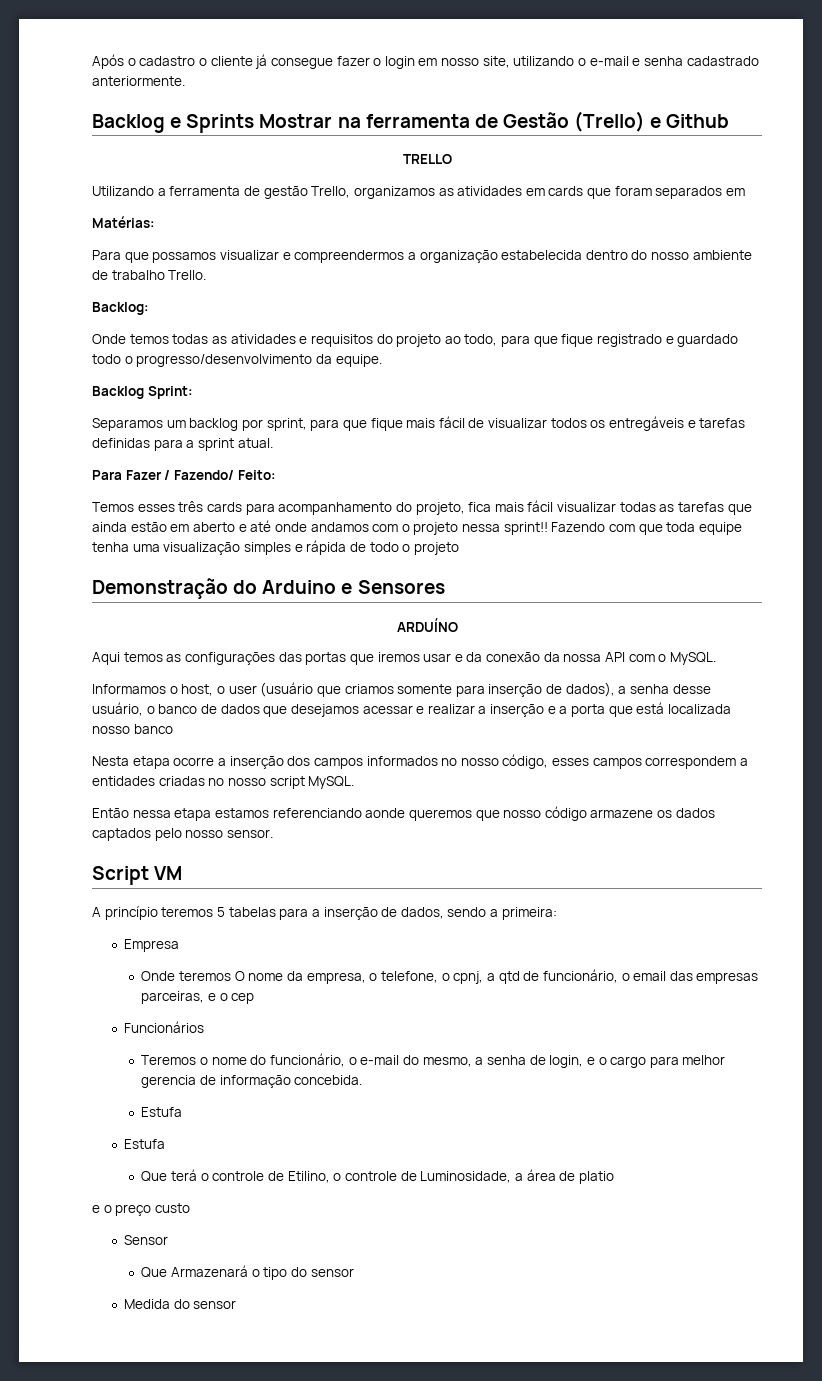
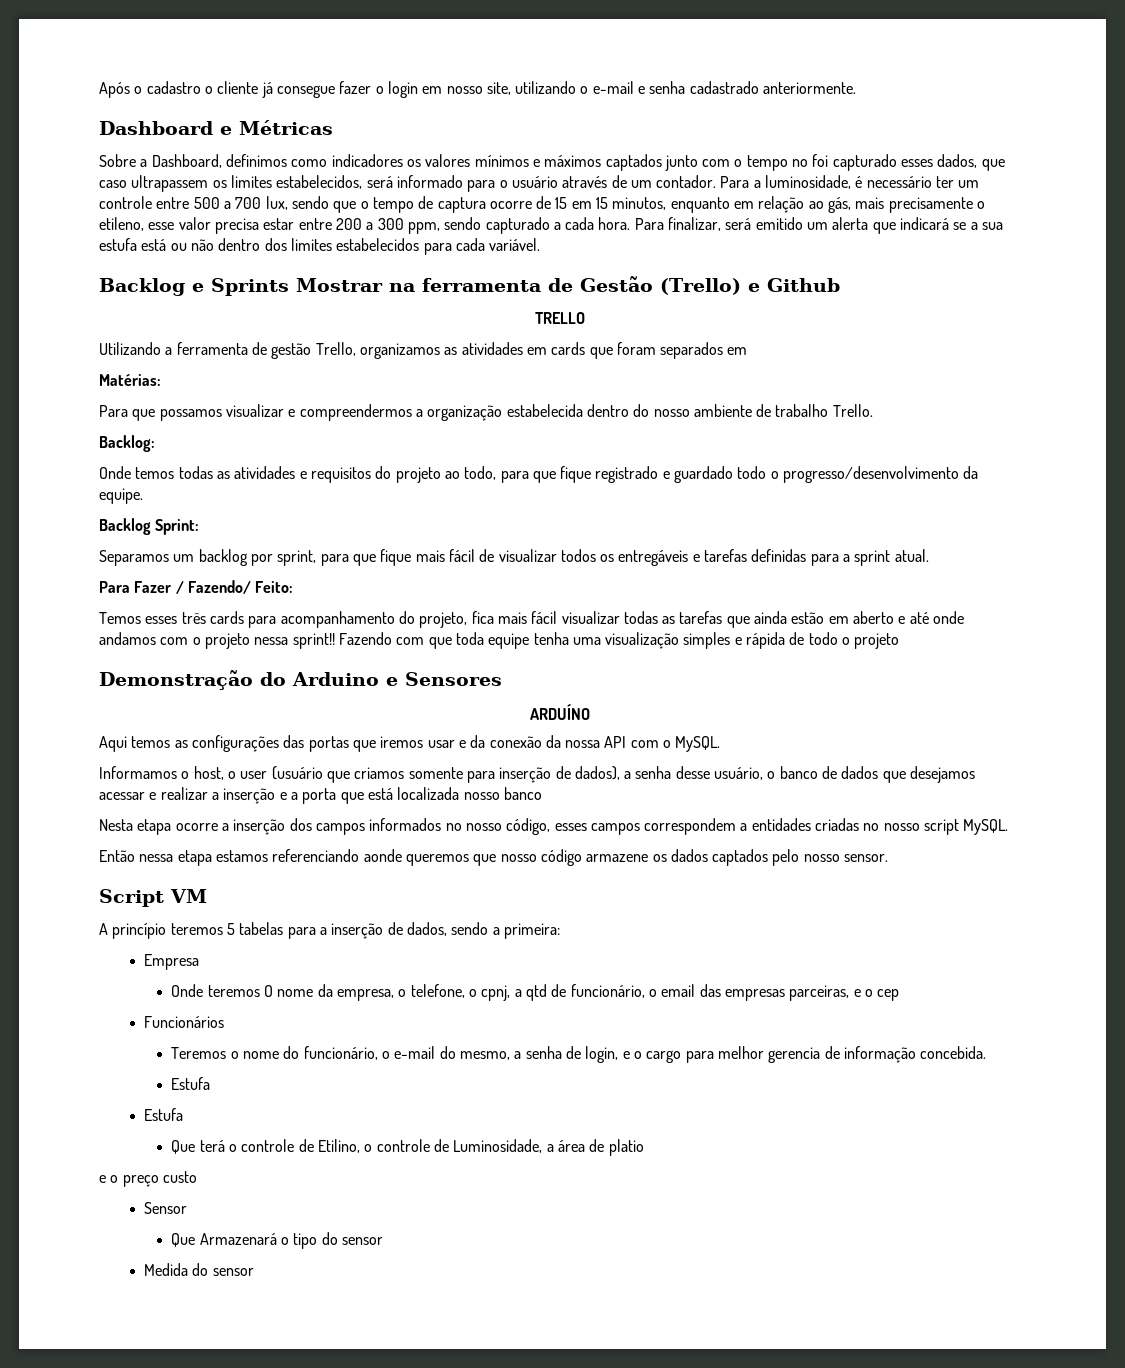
(185, 81) none -> [99,120,333,135] [99,154,1005,171] [99,175,980,192] [99,196,986,213] [99,217,1004,234] [99,238,541,255] // Dashboard e Métricas // Sobre a Dashboard, definimos como indicadores os valores mínimos e máximos captados junto com o tempo no foi capturado esses dados, que caso ultrapassem os limites estabelecidos, será informado para o usuário através de um contador. Para a luminosidade, é necessário ter um controle entre 500 a 700 lux, sendo que o tempo de captura ocorre de 15 em 15 minutos, enquanto em relação ao gás, mais precisamente o etileno, esse valor precisa estar entre 200 a 300 ppm, sendo capturado a cada hora. Para finalizar, será emitido um alerta que indicará se a sua estufa está ou não dentro dos limites estabelecidos para cada variável.

